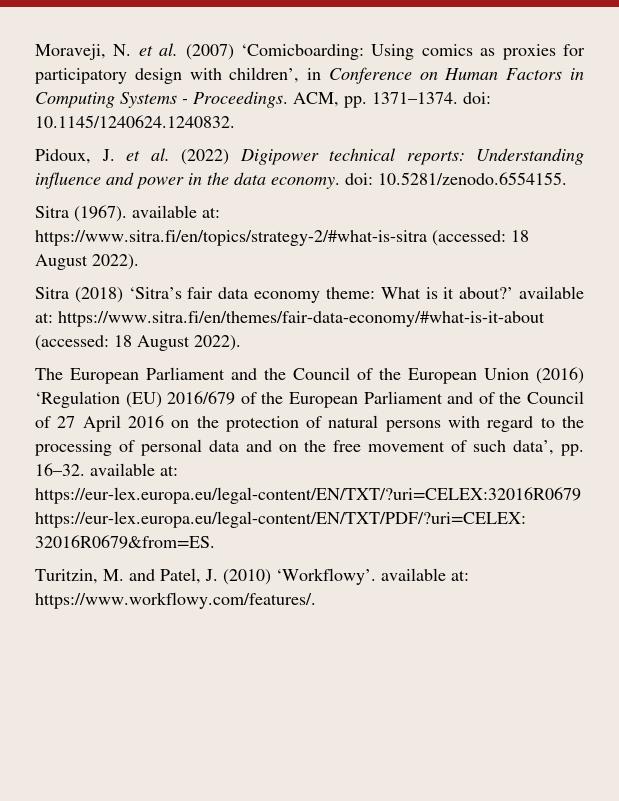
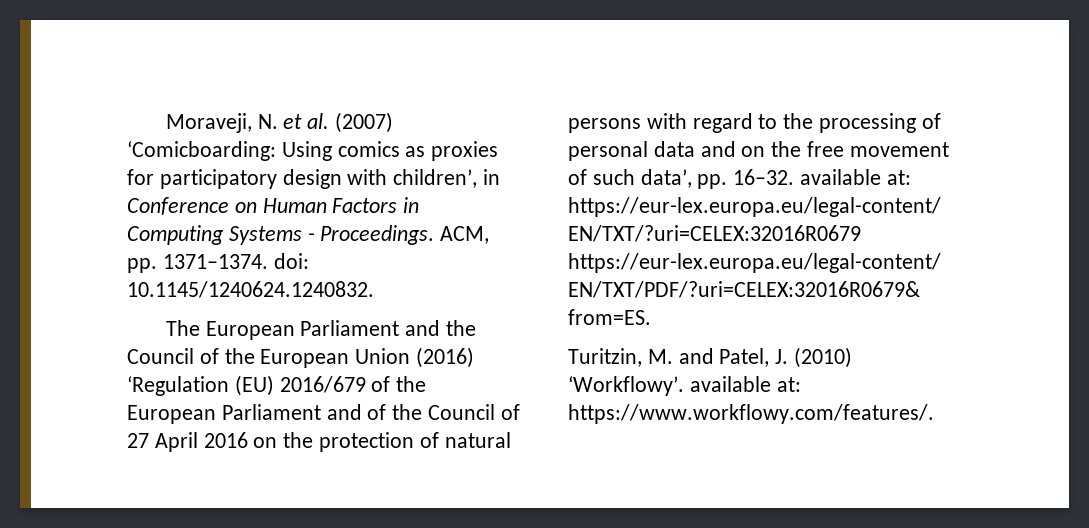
[35,148,584,165] [35,172,567,189] [35,205,220,222] [35,230,529,246] [35,254,139,270] [35,286,584,303] [35,311,545,327] [35,335,241,351] // Pidoux, J. et al. (2022) Digipower technical reports: Understanding influence and power in the data economy. doi: 10.5281/zenodo.6554155. // Sitra (1967). available at: https://www.sitra.fi/en/topics/strategy-2/#what-is-sitra (accessed: 18 August 2022). // Sitra (2018) ‘Sitra’s fair data economy theme: What is it about?’ available at: https://www.sitra.fi/en/themes/fair-data-economy/#what-is-it-about (accessed: 18 August 2022). -> (374, 289) none

